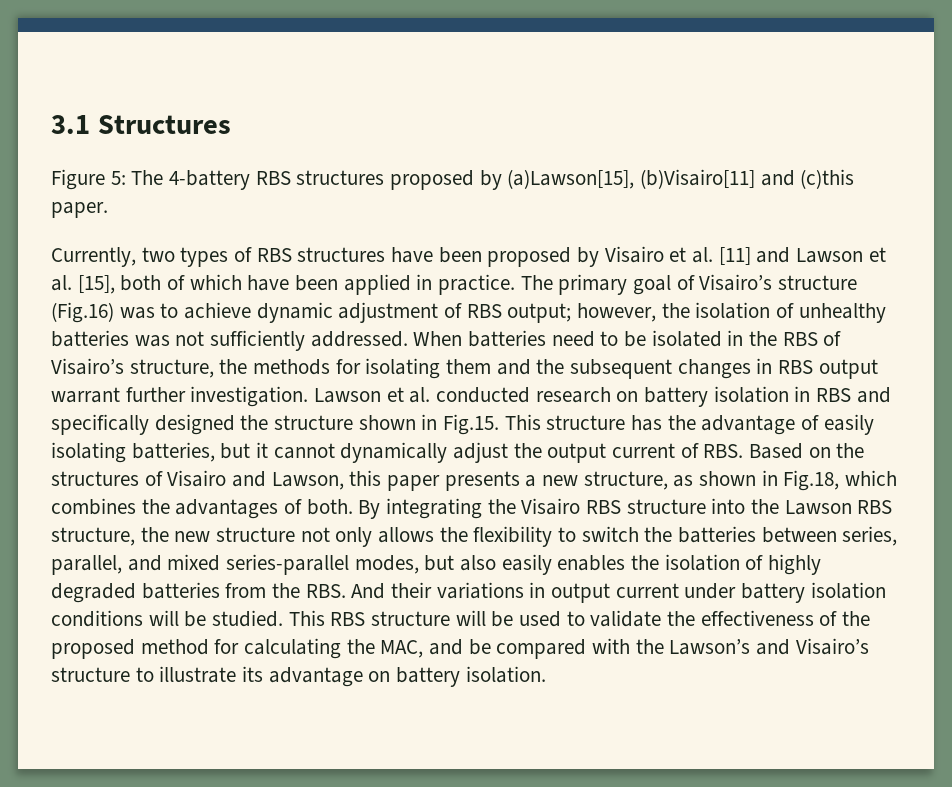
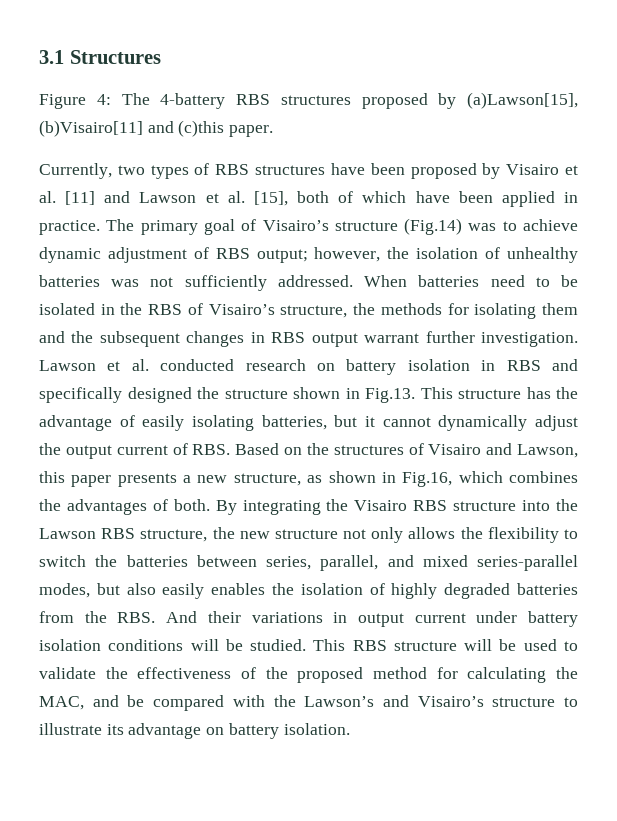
[110,171,126,185] 5: -> [96,94,111,105] 4:
[51,302,114,323] (Fig.16) -> [404,218,463,235] (Fig.14)
[443,414,500,435] Fig.15. -> [365,388,415,403] Fig.13.
[783,470,840,491] Fig.18, -> [402,472,453,487] Fig.16,

